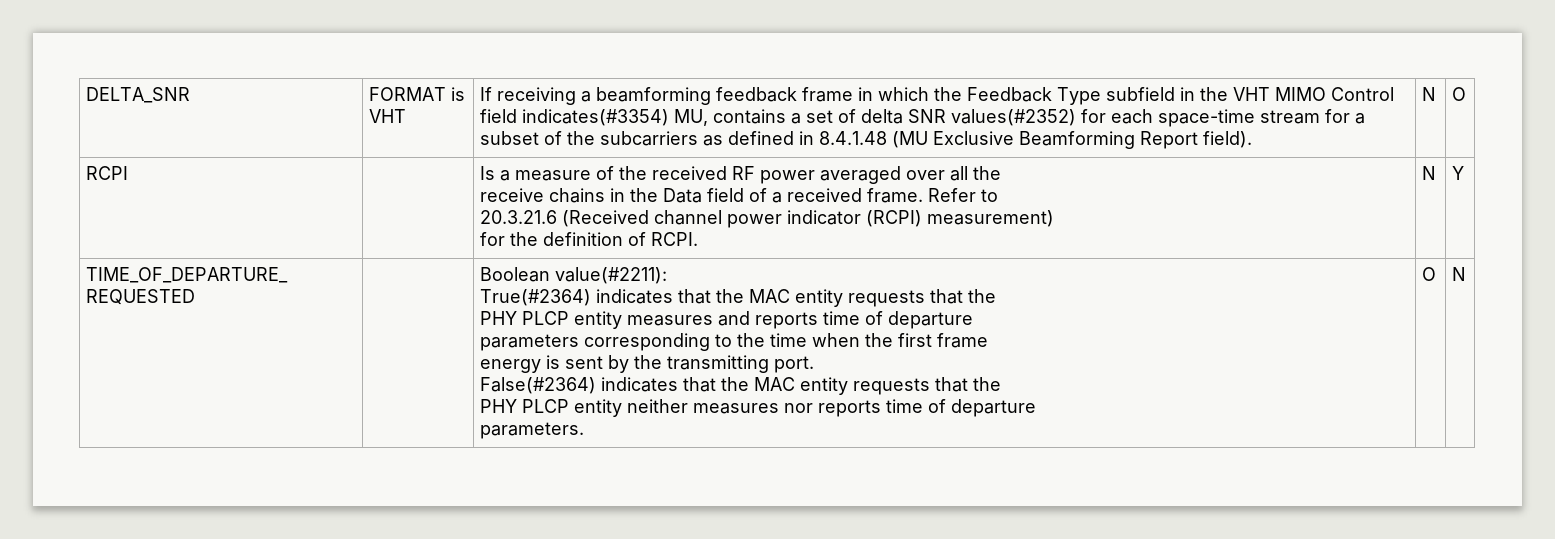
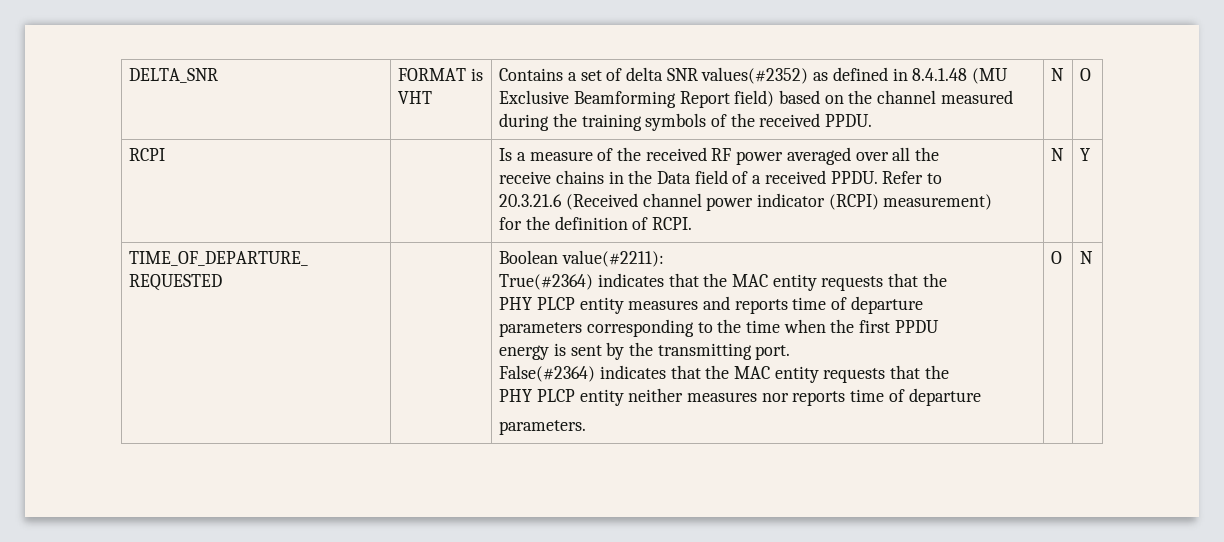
[480,87,1395,105] [480,109,787,126] If receiving a beamforming feedback frame in which the Feedback Type subfield in the VHT MIMO Control field indicates(#3354) MU, contains -> [499,68,564,81] Contains
[1081,109,1366,127] [480,131,699,146] for each space-time stream for a subset of the subcarriers -> (809, 75) none
[1203,131,1253,148] field). -> [734,90,1013,107] [499,113,873,131] field) based on the channel measured during the training symbols of the received PPDU.
[867,188,924,203] frame. -> [830,171,878,184] PPDU.
[937,333,989,348] frame -> [894,320,939,333] PPDU

